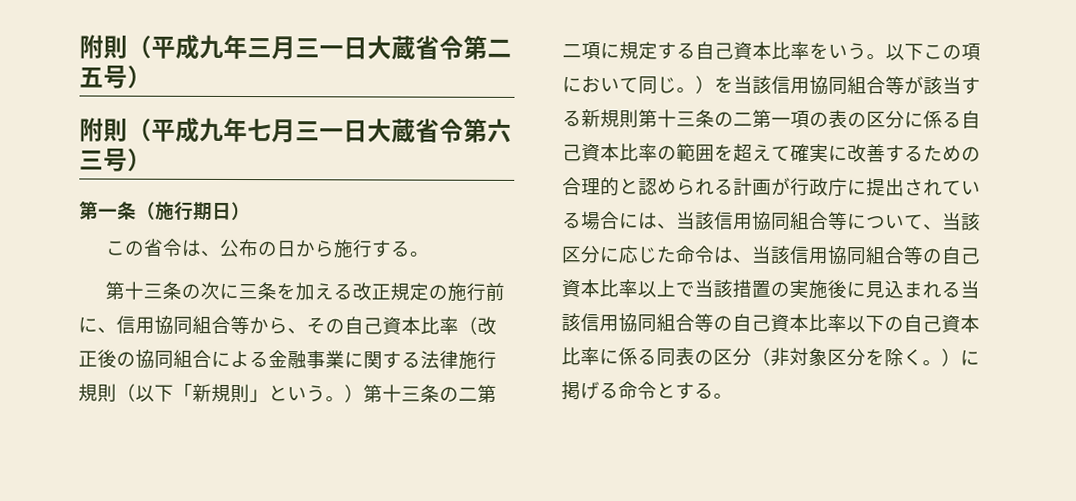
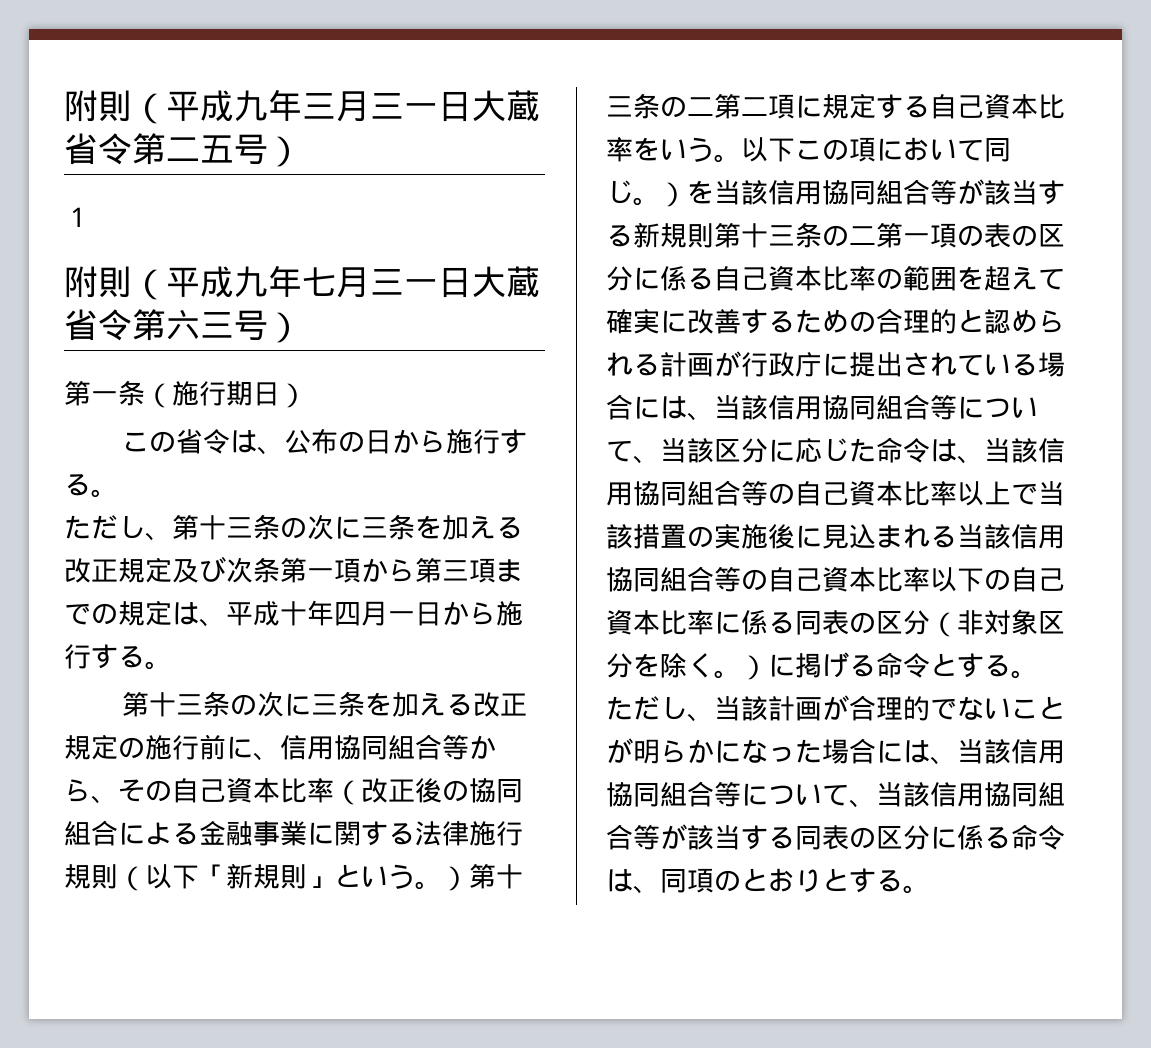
(152, 77) none -> [64,207,91,227] // １
(429, 254) none -> [64,514,523,541] [64,556,523,583] [64,600,523,627] [64,644,172,670] // ただし、第十三条の次に三条を加える改正規定及び次条第一項から第三項までの規定は、平成十年四月一日から施行する。
(733, 396) none -> [606,695,1065,722] [606,738,1065,765] [606,781,1065,808] [606,824,1065,850] [606,868,930,894] // ただし、当該計画が合理的でないことが明らかになった場合には、当該信用協同組合等について、当該信用協同組合等が該当する同表の区分に係る命令は、同項のとおりとする。

